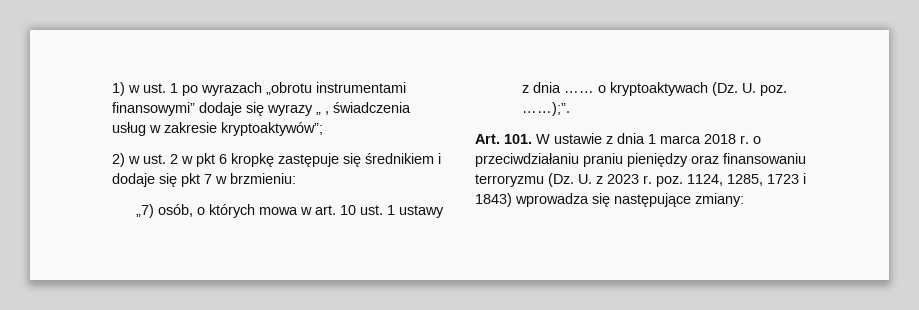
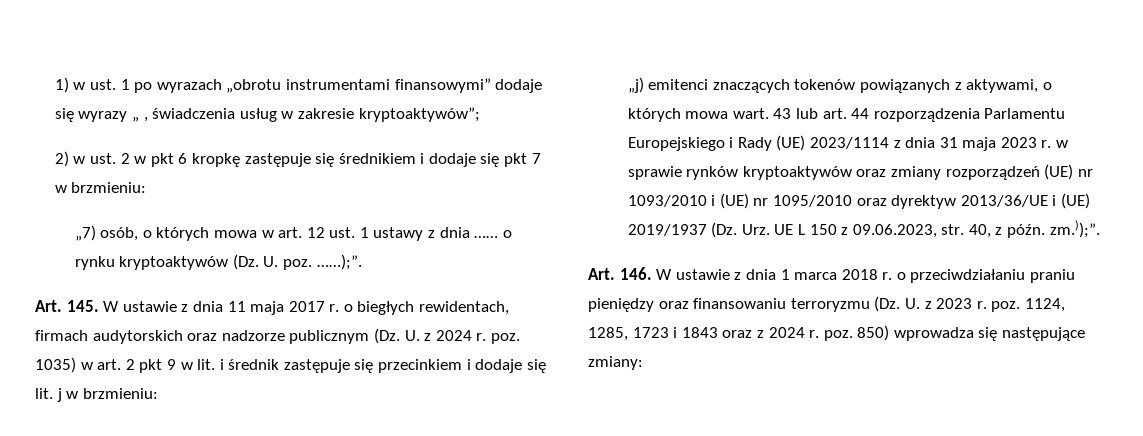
[339,205,356,215] 10 -> [306,227,325,238] 12
[609,82,708,96] kryptoaktywach -> [74,256,229,270] rynku kryptoaktywów
[504,134,532,144] 101. -> [66,300,510,315] [35,328,520,344] [35,357,546,373] [35,388,158,402] [627,77,1052,93] [627,108,1066,122] [627,135,1069,151] [627,164,1093,180] [627,193,1090,209] [627,220,1100,238] [588,267,652,280] 145. W ustawie z dnia 11 maja 2017 r. o biegłych rewidentach, firmach audytorskich oraz nadzorze publicznym (Dz. U. z 2024 r. poz. 1035) w art. 2 pkt 9 w lit. i średnik zastępuje się przecinkiem i dodaje się lit. j w brzmieniu: // „j) emitenci znaczących tokenów powiązanych z aktywami, o których mowa wart. 43 lub art. 44 rozporządzenia Parlamentu Europejskiego i Rady (UE) 2023/1114 z dnia 31 maja 2023 r. w sprawie rynków kryptoaktywów oraz zmiany rozporządzeń (UE) nr 1093/2010 i (UE) nr 1095/2010 oraz dyrektyw 2013/36/UE i (UE) 2019/1937 (Dz. Urz. UE L 150 z 09.06.2023, str. 40, z późn. zm.));”. // Art. 146.
[475,193,512,207] 1843) -> [681,325,890,341] 1843 oraz z 2024 r. poz. 850)

